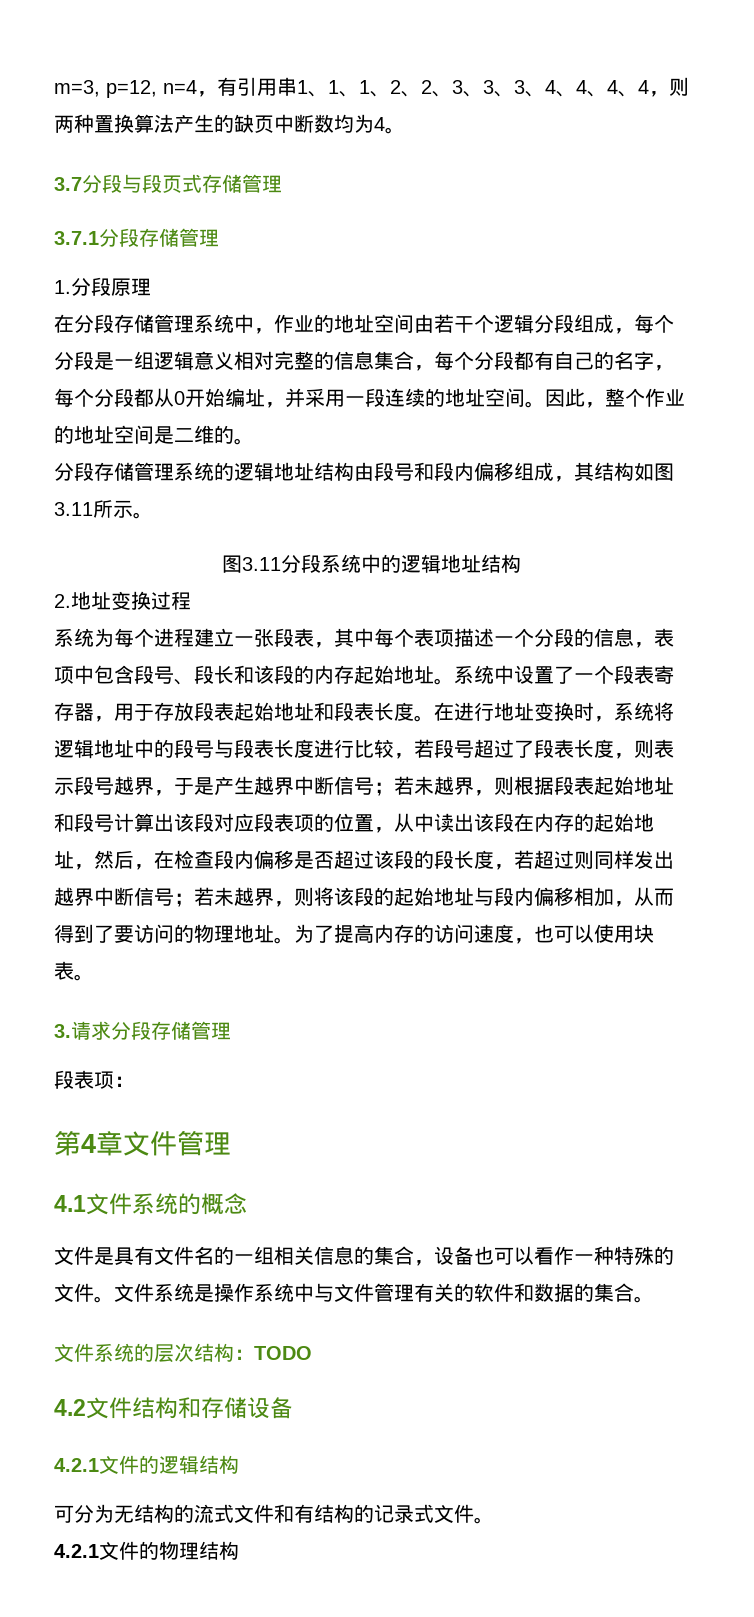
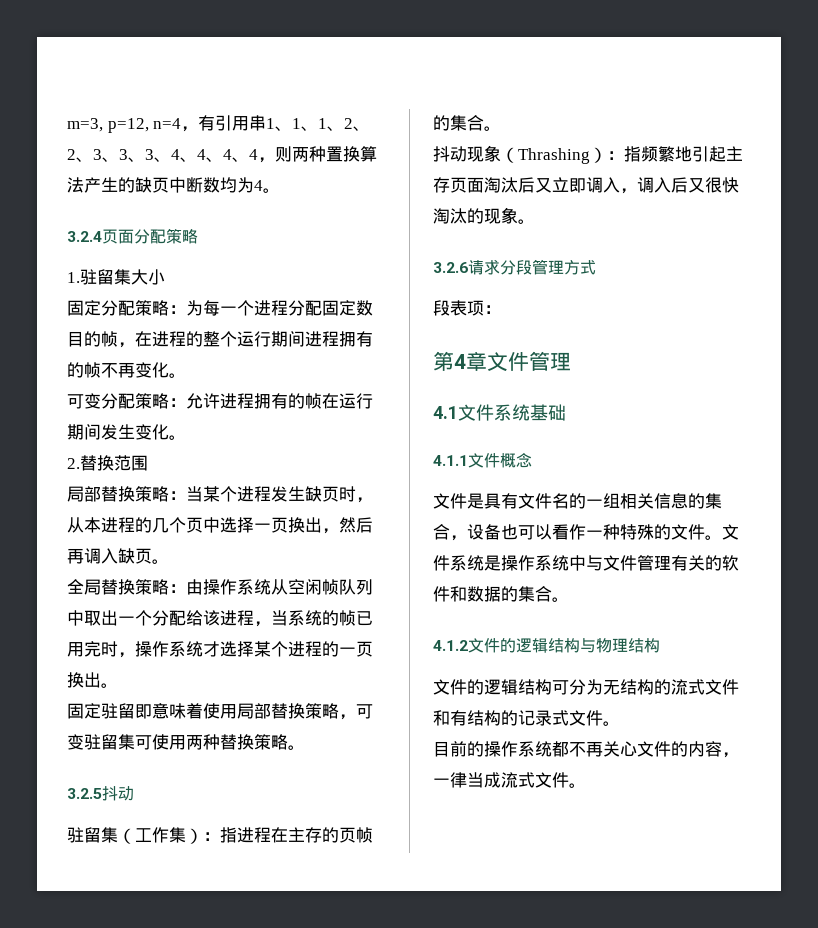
[54,174,282,193] [54,228,219,247] [54,277,151,296] [54,314,674,334] [54,351,674,371] [54,388,685,408] [54,425,254,445] [54,462,674,482] [54,500,153,519] [222,554,521,574] [54,591,191,610] [54,628,674,648] [54,665,674,685] [54,702,674,722] [54,739,674,759] [54,776,674,796] [54,813,654,833] [54,850,674,870] [54,887,674,907] [54,924,654,944] [54,961,94,981] [54,1024,71,1038] 3.7分段与段页式存储管理 // 3.7.1分段存储管理 // 1.分段原理 // 在分段存储管理系统中，作业的地址空间由若干个逻辑分段组成，每个分段是一组逻辑意义相对完整的信息集合，每个分段都有自己的名字，每个分段都从0开始编址，并采用一段连续的地址空间。因此，整个作业的地址空间是二维的。 // 分段存储管理系统的逻辑地址结构由段号和段内偏移组成，其结构如图3.11所示。 // 图3.11分段系统中的逻辑地址结构 // 2.地址变换过程 // 系统为每个进程建立一张段表，其中每个表项描述一个分段的信息，表项中包含段号、段长和该段的内存起始地址。系统中设置了一个段表寄存器，用于存放段表起始地址和段表长度。在进行地址变换时，系统将逻辑地址中的段号与段表长度进行比较，若段号超过了段表长度，则表示段号越界，于是产生越界中断信号；若未越界，则根据段表起始地址和段号计算出该段对应段表项的位置，从中读出该段在内存的起始地址，然后，在检查段内偏移是否超过该段的段长度，若超过则同样发出越界中断信号；若未越界，则将该段的起始地址与段内偏移相加，从而得到了要访问的物理地址。为了提高内存的访问速度，也可以使用块表。 // 3. -> [67,228,198,244] [67,269,165,285] [67,300,373,316] [67,331,373,348] [67,362,186,378] [67,393,373,409] [67,424,186,440] [67,455,148,471] [67,486,373,503] [67,517,373,534] [67,548,169,564] [67,579,373,595] [67,610,373,627] [67,641,373,658] [67,672,118,688] [67,703,373,720] [67,734,305,750] [67,786,134,801] [67,827,373,844] [433,115,501,131] [433,145,743,164] [433,177,739,194] [433,207,535,224] [433,262,468,273] 3.2.4页面分配策略 // 1.驻留集大小 // 固定分配策略：为每一个进程分配固定数目的帧，在进程的整个运行期间进程拥有的帧不再变化。 // 可变分配策略：允许进程拥有的帧在运行期间发生变化。 // 2.替换范围 // 局部替换策略：当某个进程发生缺页时，从本进程的几个页中选择一页换出，然后再调入缺页。 // 全局替换策略：由操作系统从空闲帧队列中取出一个分配给该进程，当系统的帧已用完时，操作系统才选择某个进程的一页换出。 // 固定驻留即意味着使用局部替换策略，可变驻留集可使用两种替换策略。 // 3.2.5抖动 // 驻留集（工作集）：指进程在主存的页帧的集合。 // 抖动现象（Thrashing）：指频繁地引起主存页面淘汰后又立即调入，调入后又很快淘汰的现象。 // 3.2.6
[151,1021,231,1040] 存储管理 -> [532,259,596,275] 管理方式
[178,1193,201,1215] 的 -> [530,404,566,421] [433,453,500,468] 基础 // 4.1.1文件
[54,1343,312,1363] [54,1397,293,1419] [54,1455,239,1475] 文件系统的层次结构：TODO // 4.2文件结构和存储设备 // 4.2.1文件的逻辑结构 // -> [433,638,660,653] [433,679,552,695] 4.1.2文件的逻辑结构与物理结构 // 文件的逻辑结构
[54,1541,239,1560] 4.2.1文件的物理结构 -> [433,741,739,758] [433,772,586,788] 目前的操作系统都不再关心文件的内容，一律当成流式文件。

